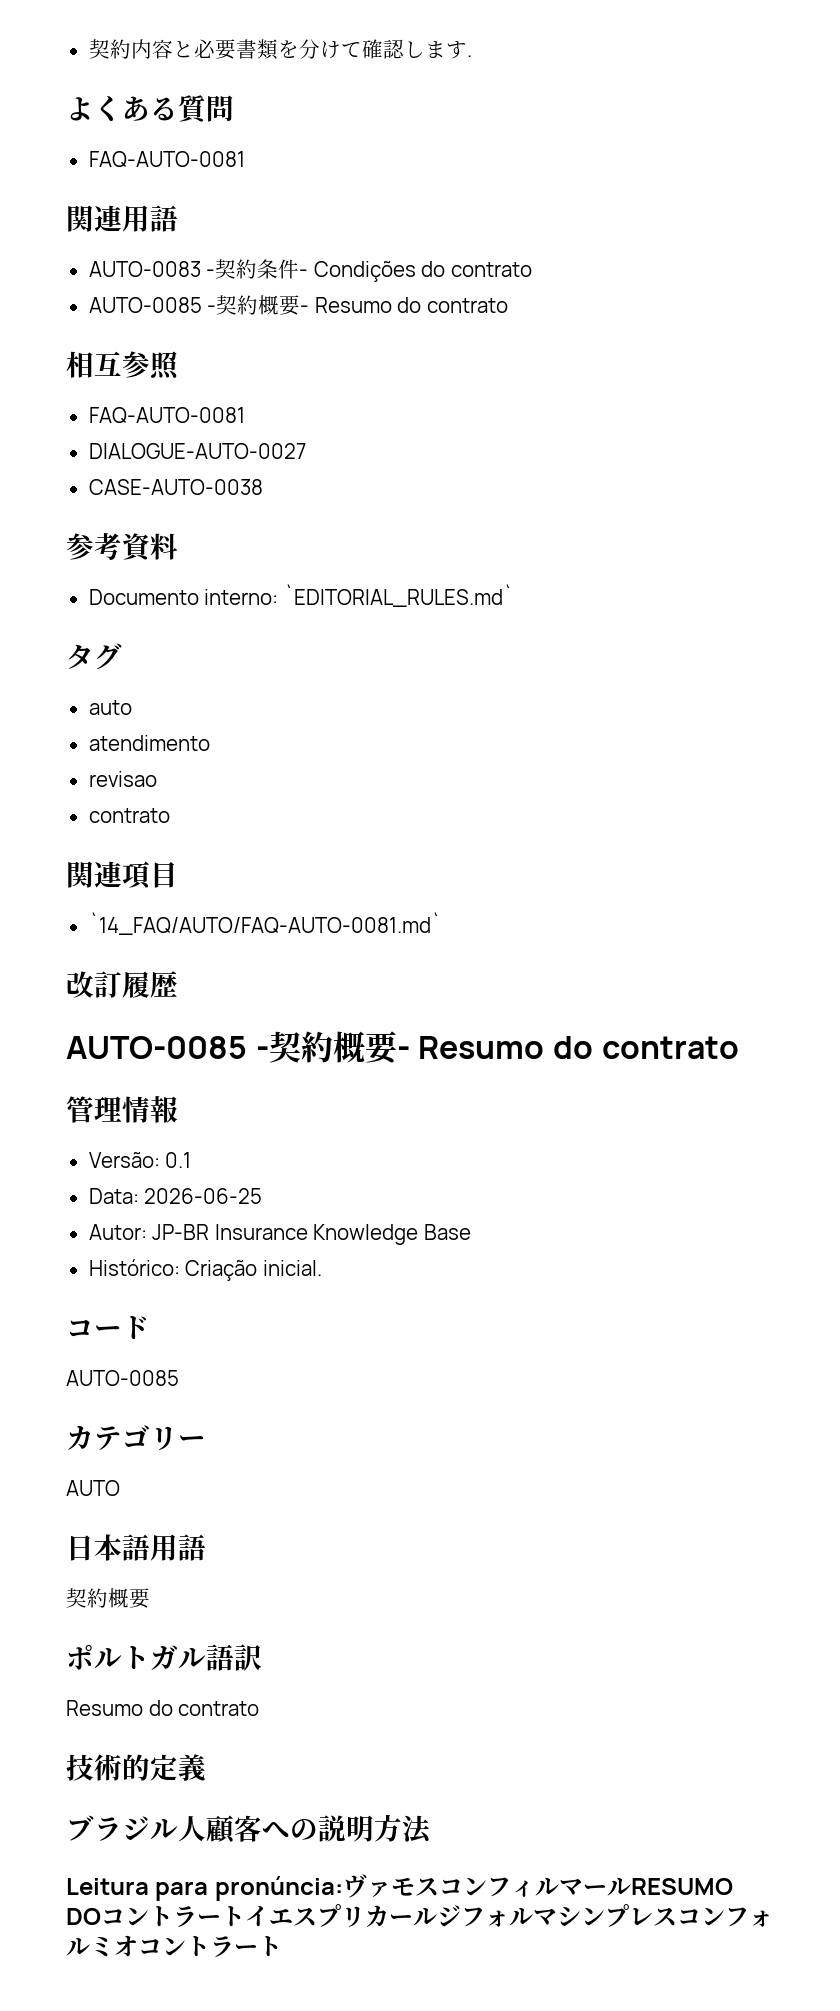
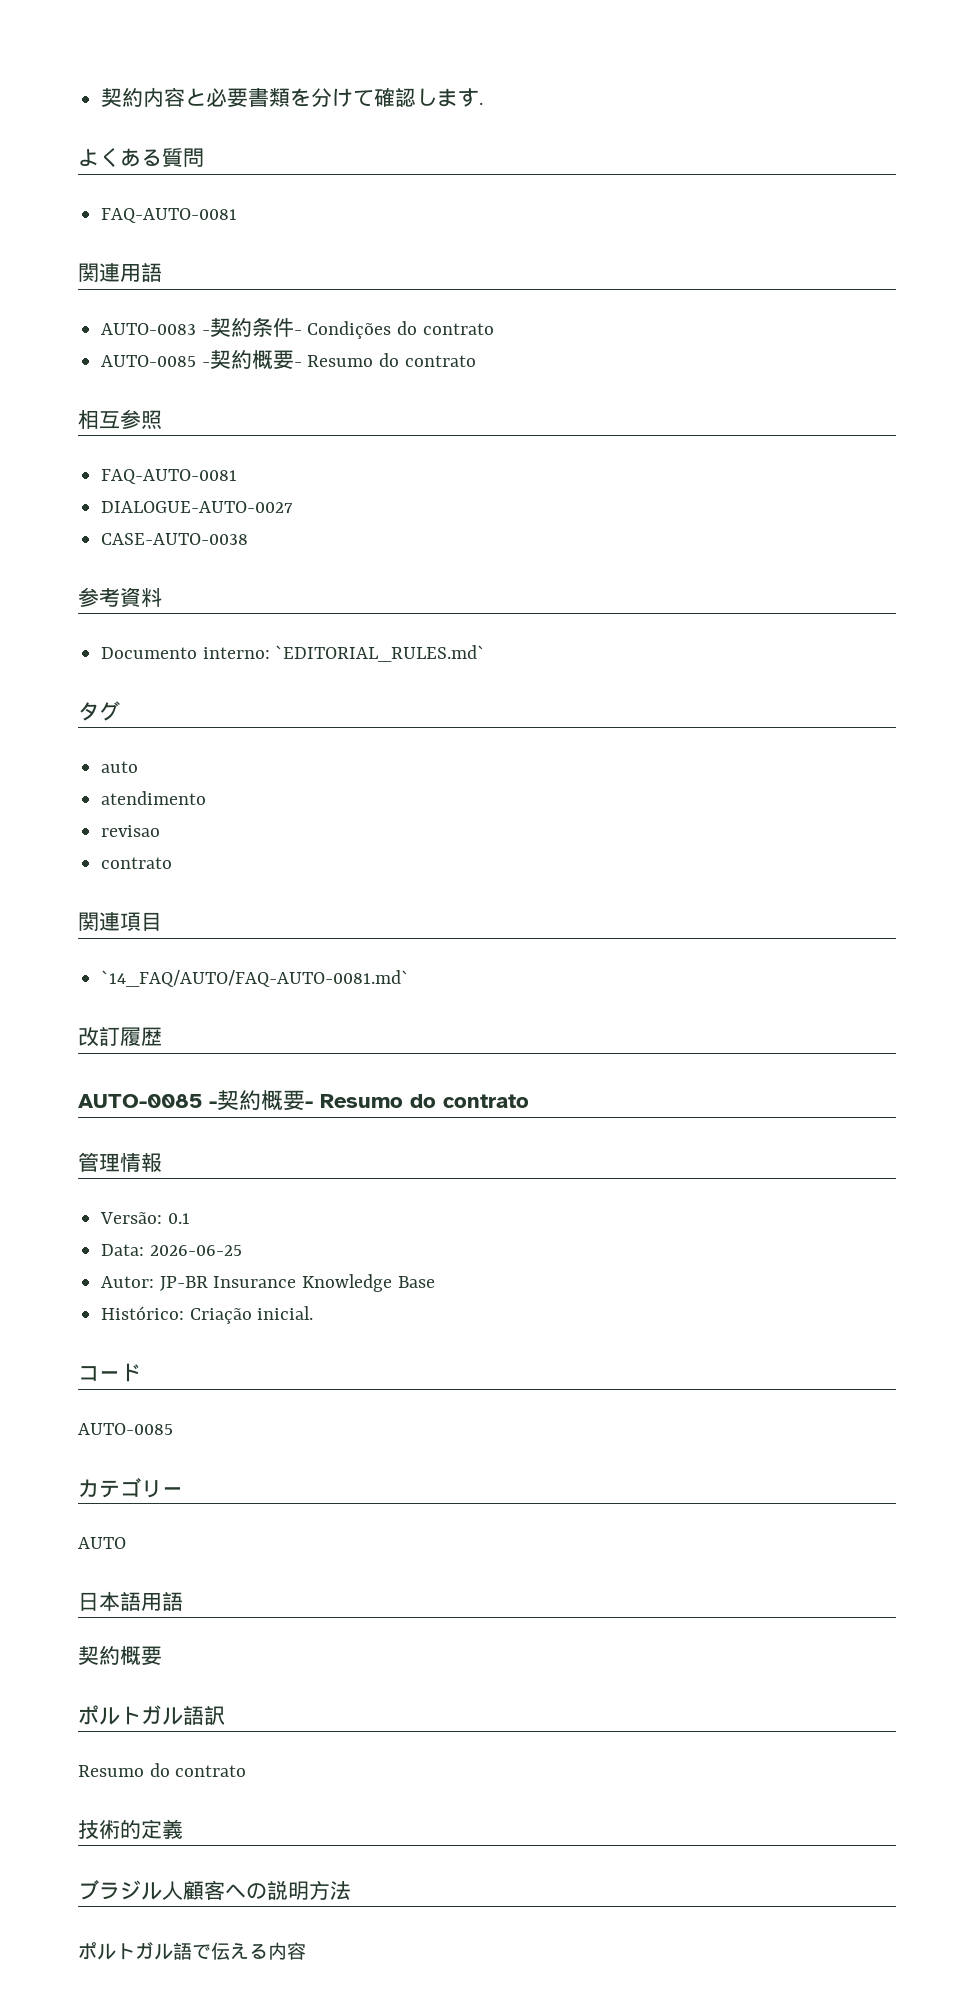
[66,1874,733,1901] [66,1904,773,1927] [66,1935,282,1957] Leitura para pronúncia:ヴァモスコンフィルマールRESUMO DOコントラートイエスプリカールジフォルマシンプレスコンフォルミオコントラート -> [78,1942,306,1960] ポルトガル語で伝える内容

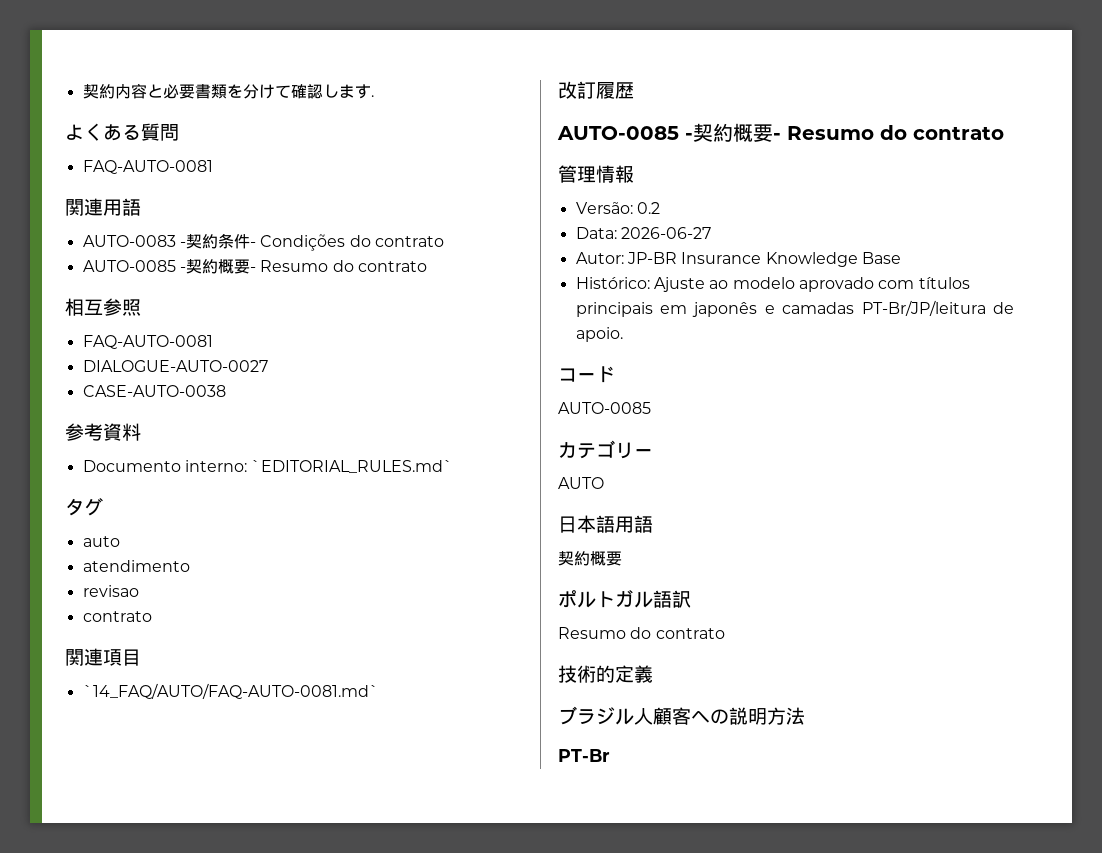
[167,1213,190,1224] 0.1 -> [636,202,660,214] 0.2
[149,1245,242,1256] 2026-06-25 -> [620,227,711,239] 2026-06-27
[189,1306,314,1324] Criação inicial. -> [653,277,970,292] [575,300,1014,317] [575,327,623,342] Ajuste ao modelo aprovado com títulos principais em japonês e camadas PT-Br/JP/leitura de apoio.
[78,1942,306,1960] ポルトガル語で伝える内容 -> [558,749,610,762] PT-Br

